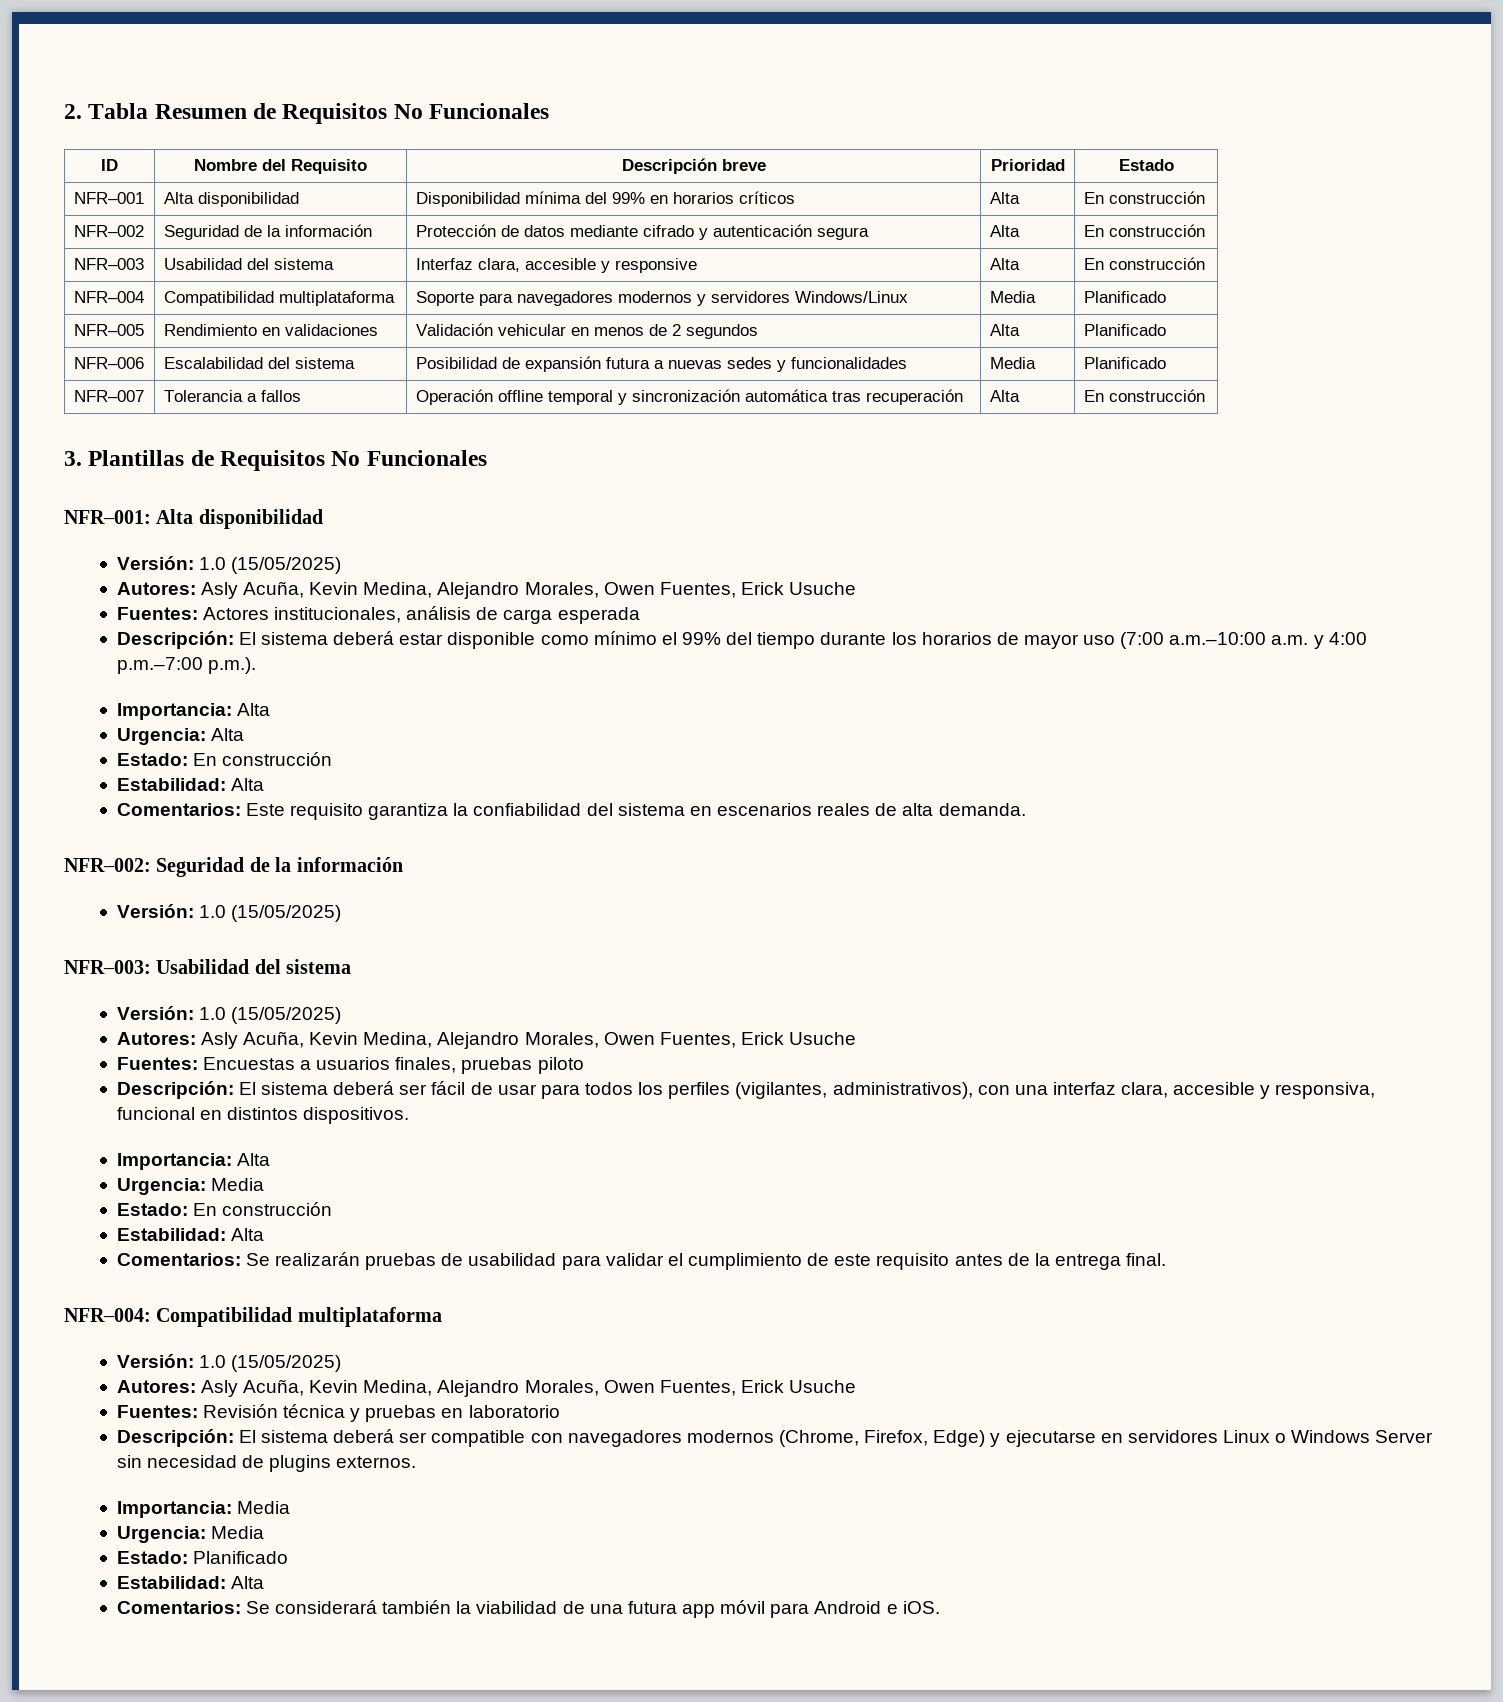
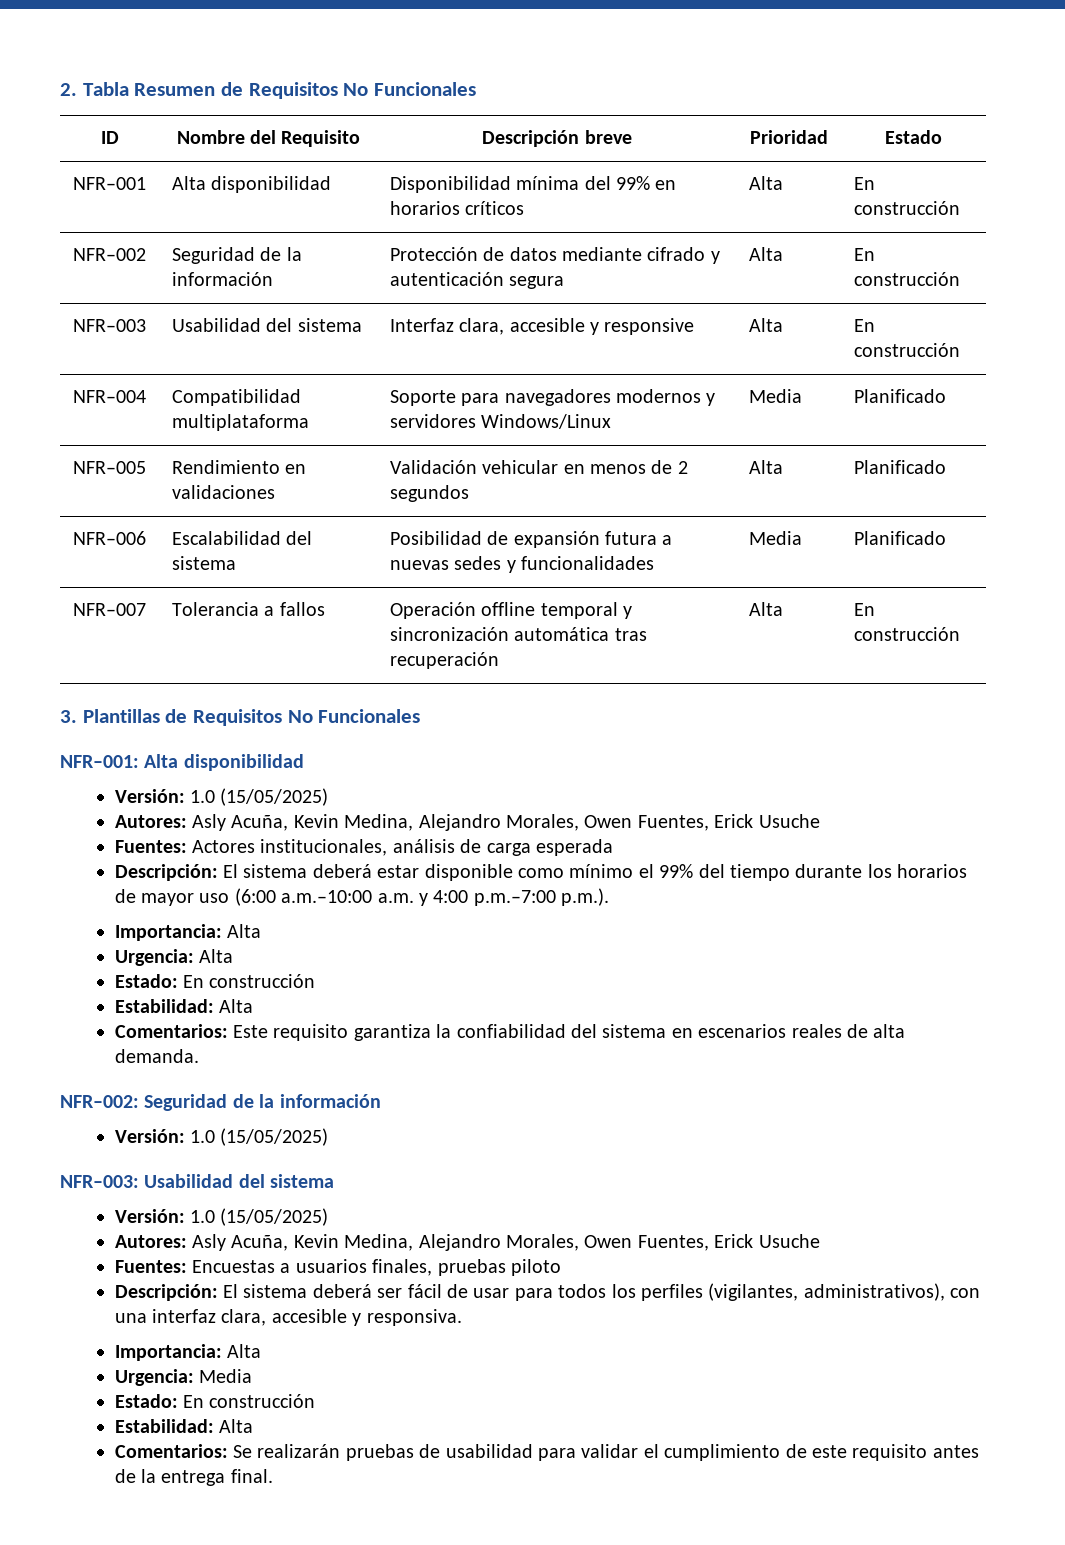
[1120,632,1165,649] (7:00 -> [234,888,276,906] (6:00
[1275,1082,1376,1099] [116,1107,410,1124] responsiva, funcional en distintos dispositivos. -> [366,1309,462,1326] responsiva.
[64,1307,442,1327] [116,1354,342,1372] [116,1379,857,1397] [116,1404,560,1422] [116,1429,1434,1447] [116,1455,417,1472] [116,1501,290,1518] [116,1526,264,1543] [116,1551,288,1564] [116,1576,264,1589] [116,1600,940,1618] // NFR–004: Compatibilidad multiplataforma // Versión: 1.0 (15/05/2025) // Autores: Asly Acuña, Kevin Medina, Alejandro Morales, Owen Fuentes, Erick Usuche // Fuentes: Revisión técnica y pruebas en laboratorio // Descripción: El sistema deberá ser compatible con navegadores modernos (Chrome, Firefox, Edge) y ejecutarse en servidores Linux o Windows Server sin necesidad de plugins externos. // Importancia: Media // Urgencia: Media // Estado: Planificado // Estabilidad: Alta // Comentarios: Se considerará también la viabilidad de una futura app móvil para Android e iOS. -> (273, 1476) none

